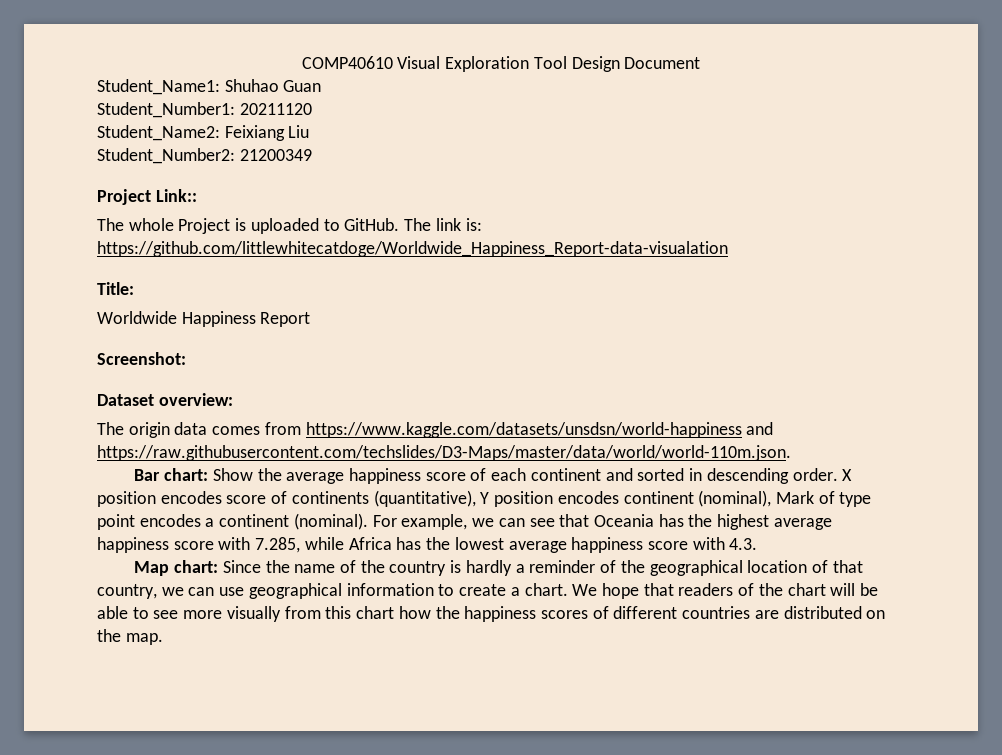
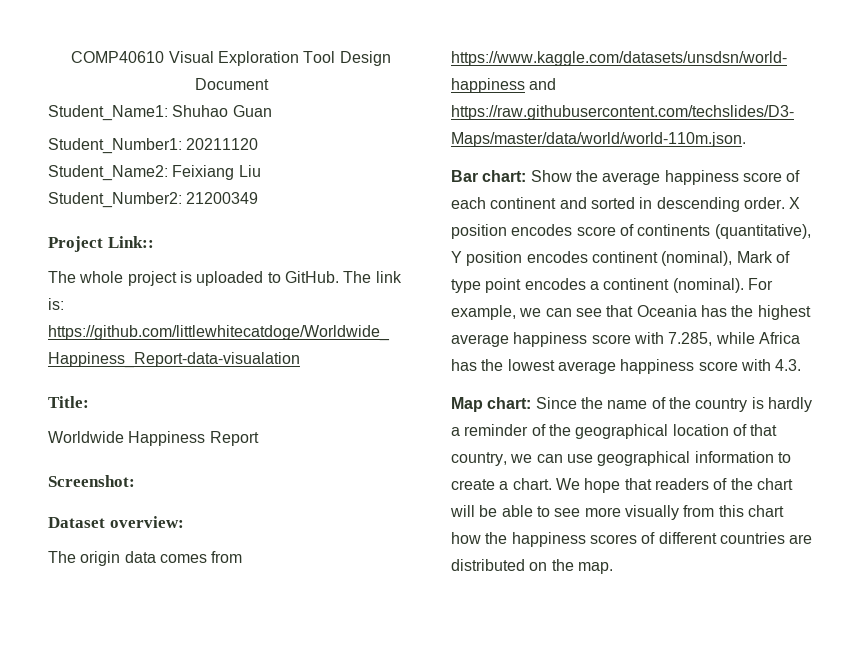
[178,218,231,234] Project -> [127,271,177,286] project

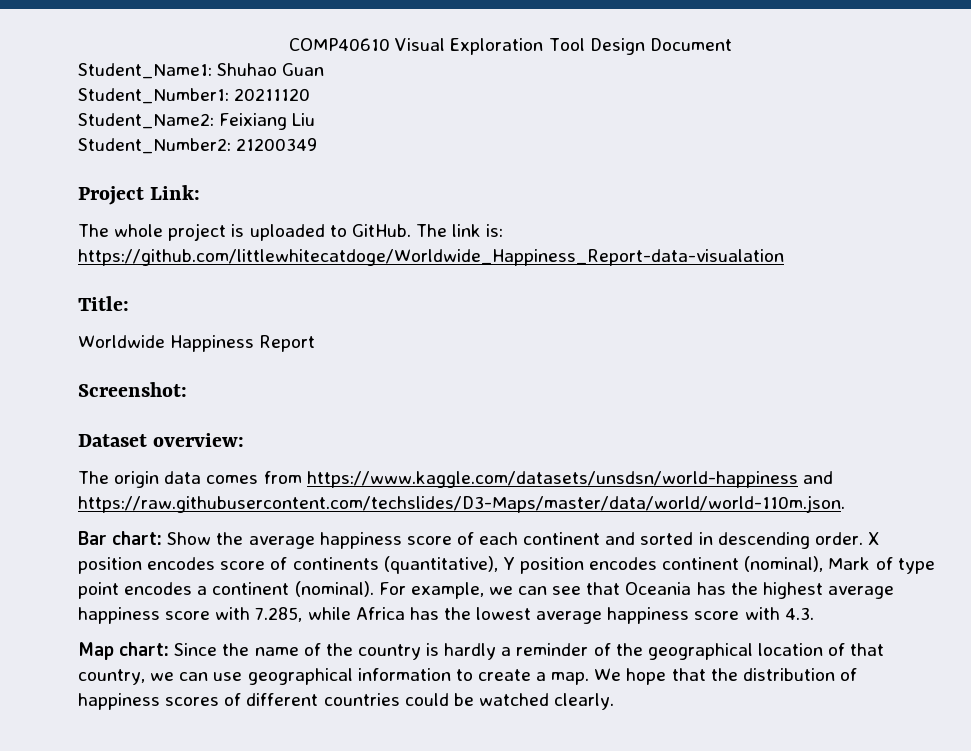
[107,236,154,248] Link:: -> [150,185,201,200] Link:
[512,478,552,490] chart. -> [551,672,590,685] map.
[654,478,793,490] [450,505,784,520] [451,532,508,544] readers of the chart will be able to see more visually from this chart how the -> [710,668,857,681] the distribution of
[789,534,813,544] [451,559,613,574] are distributed on the map. -> [404,693,615,710] could be watched clearly.

